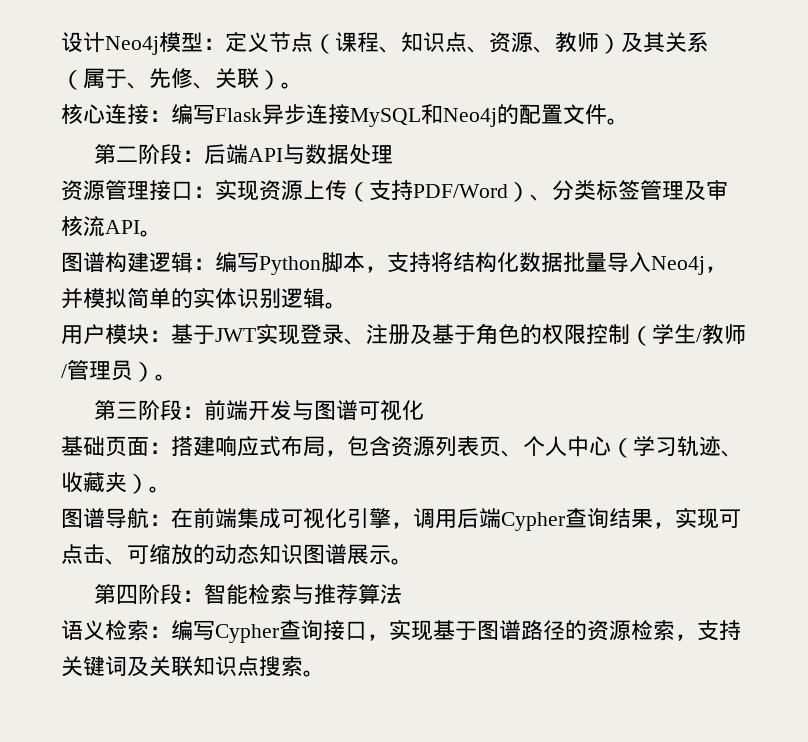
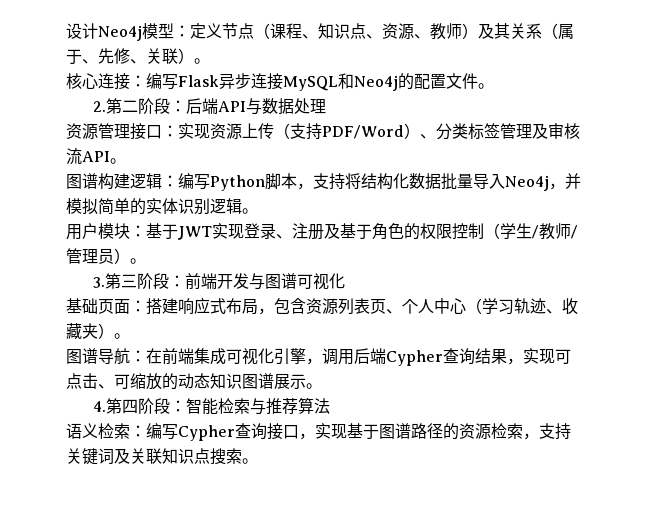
(629, 121) none -> [93,101,107,112] 2.
(177, 377) none -> [93,277,106,288] 3.
(413, 561) none -> [93,401,107,412] 4.

